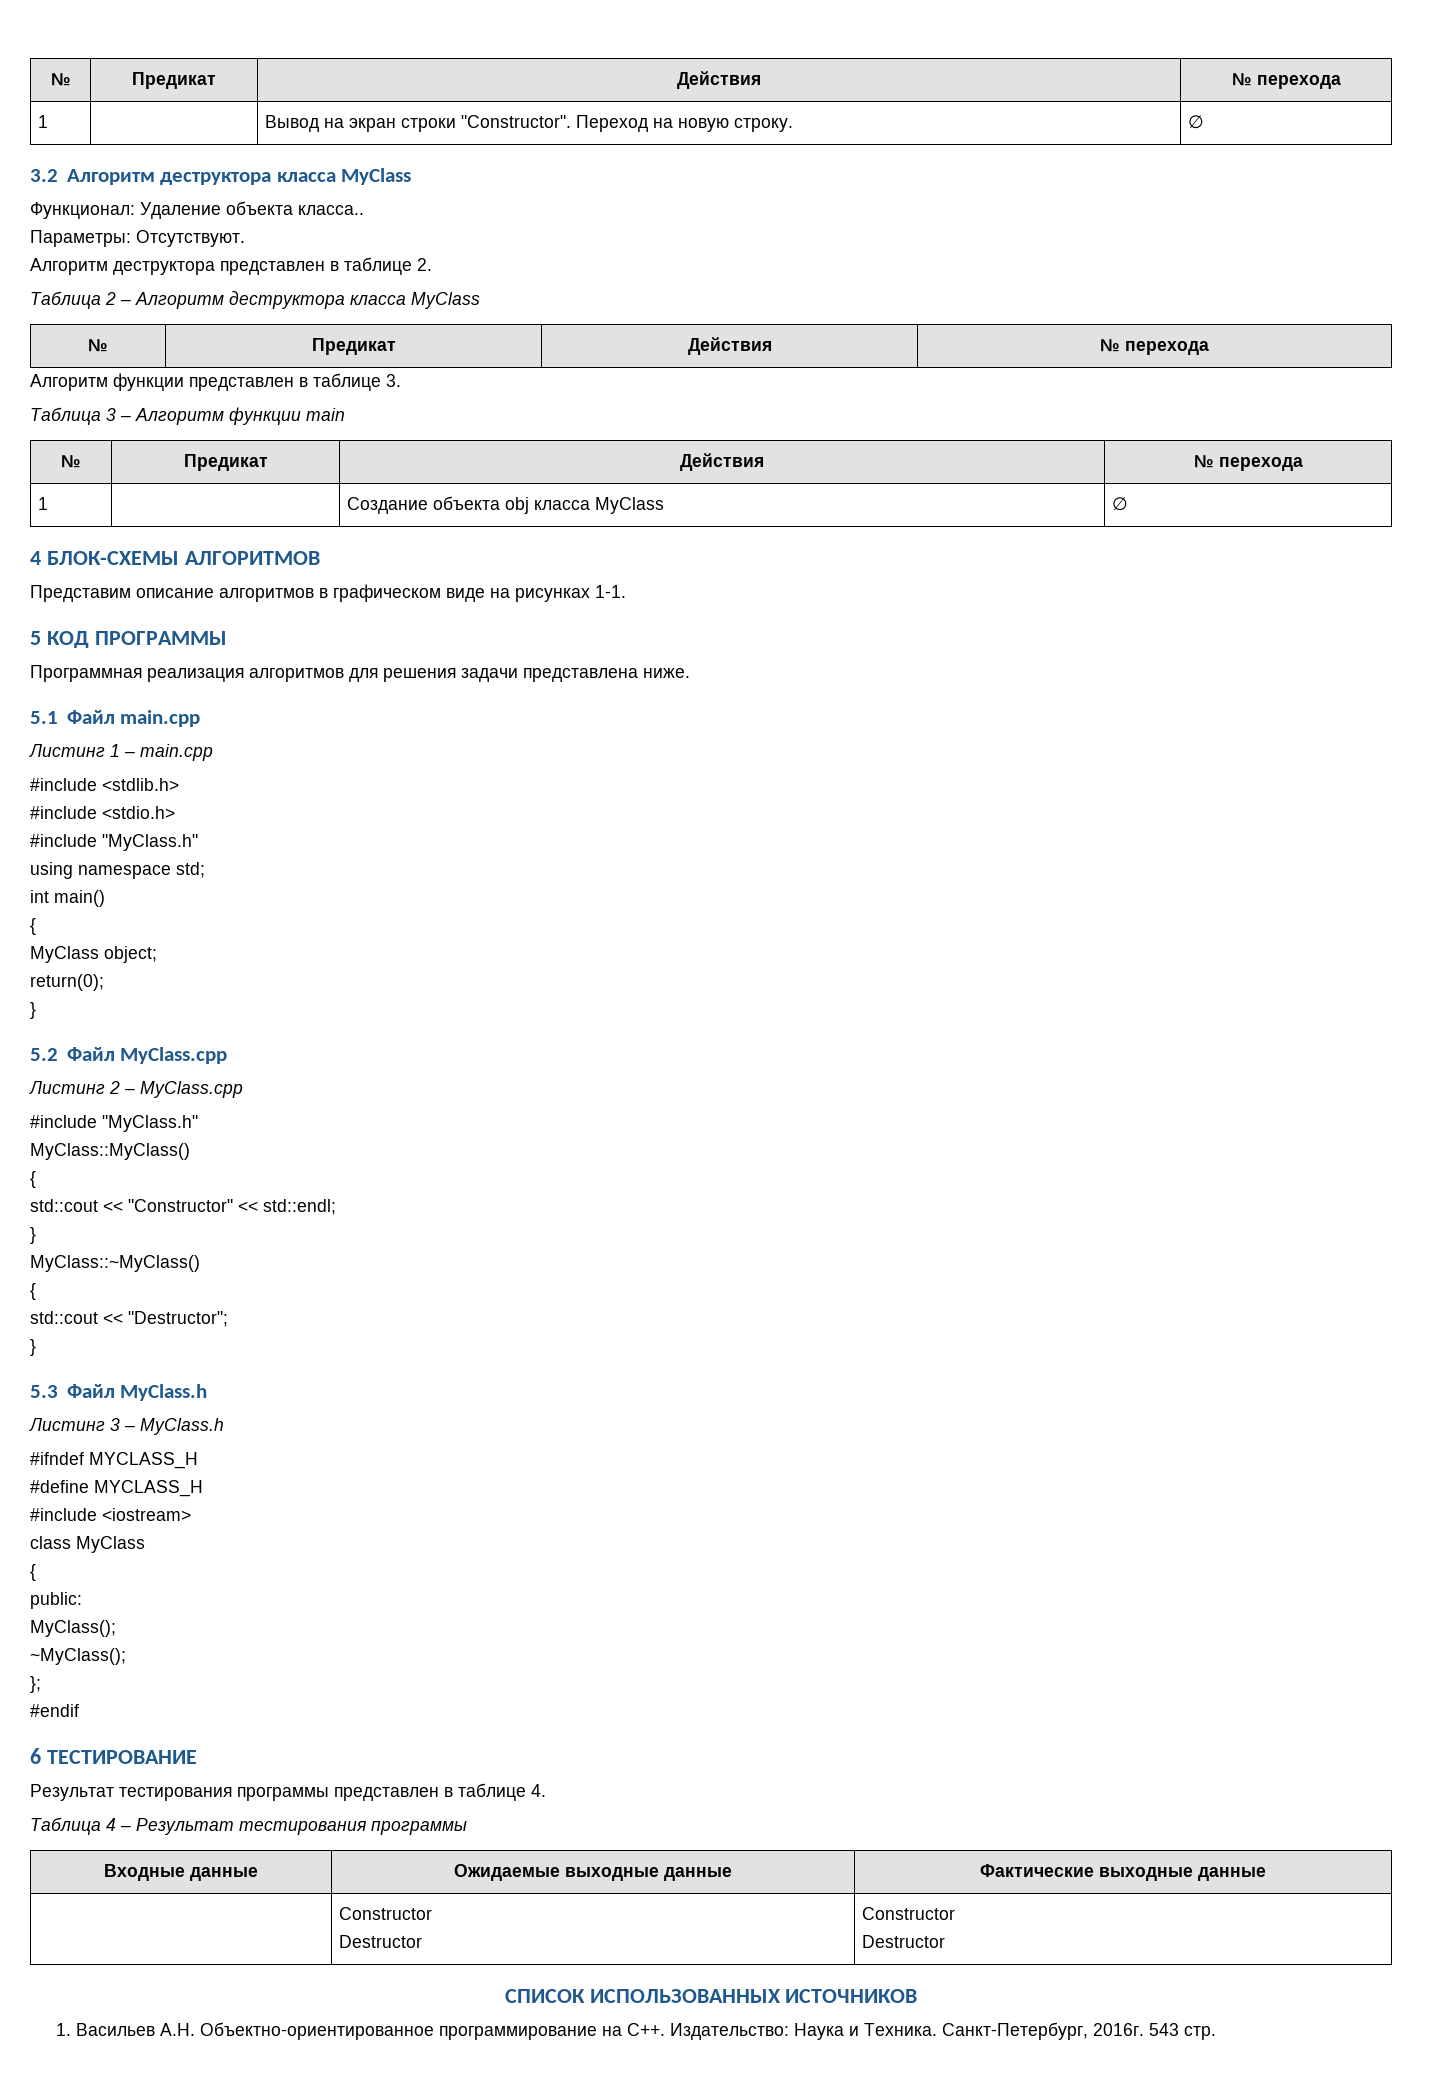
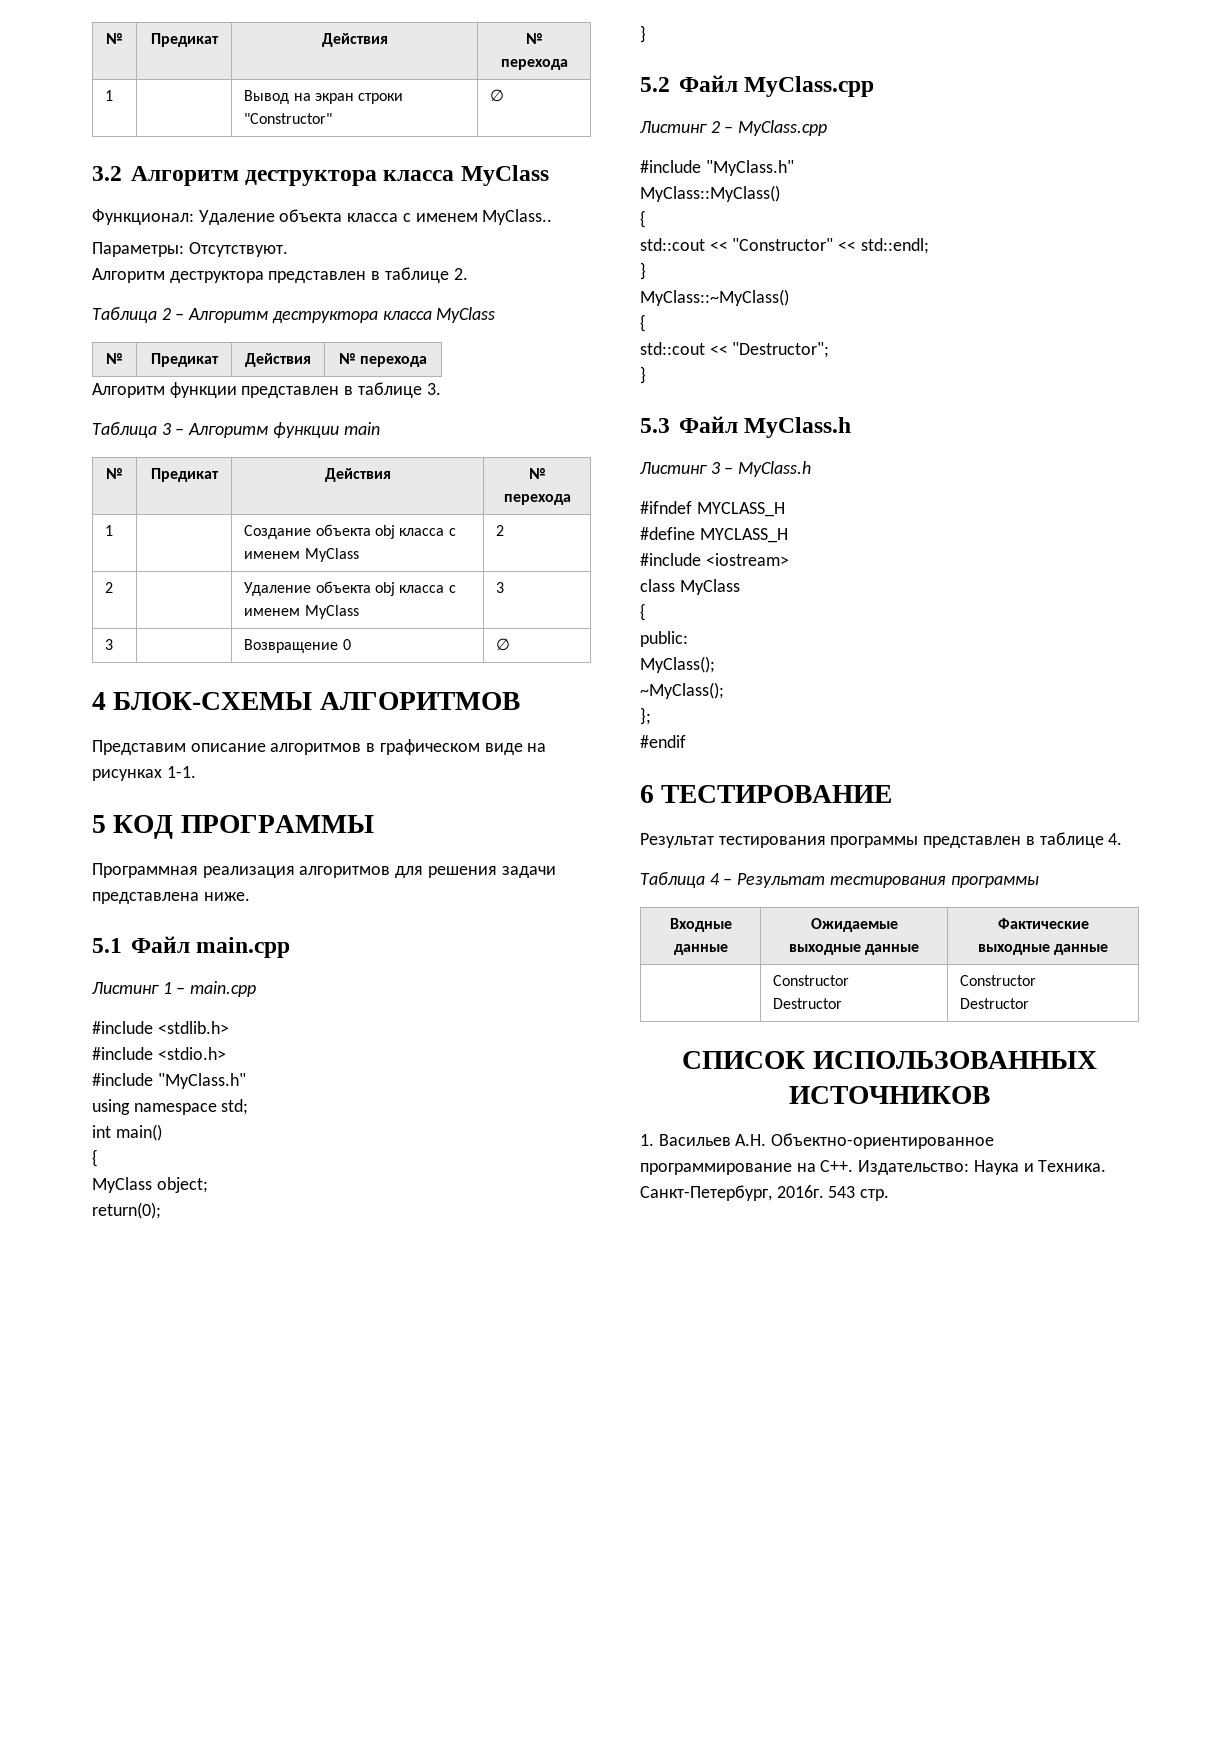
[460,115,793,132] "Constructor". Переход на новую строку. -> [244,113,333,124] "Constructor"
[298,205,364,215] класса.. -> [347,209,553,225] класса с именем MyClass..
[594,497,664,514] MyClass -> [448,528,456,536] [244,548,359,562] [496,525,505,536] [105,582,114,593] [244,581,456,596] [244,605,359,619] [496,582,505,593] [105,639,114,650] [244,639,351,653] с именем MyClass | 2 // 2 | | Удаление объекта obj класса с именем MyClass | 3 // 3 | | Возвращение 0

